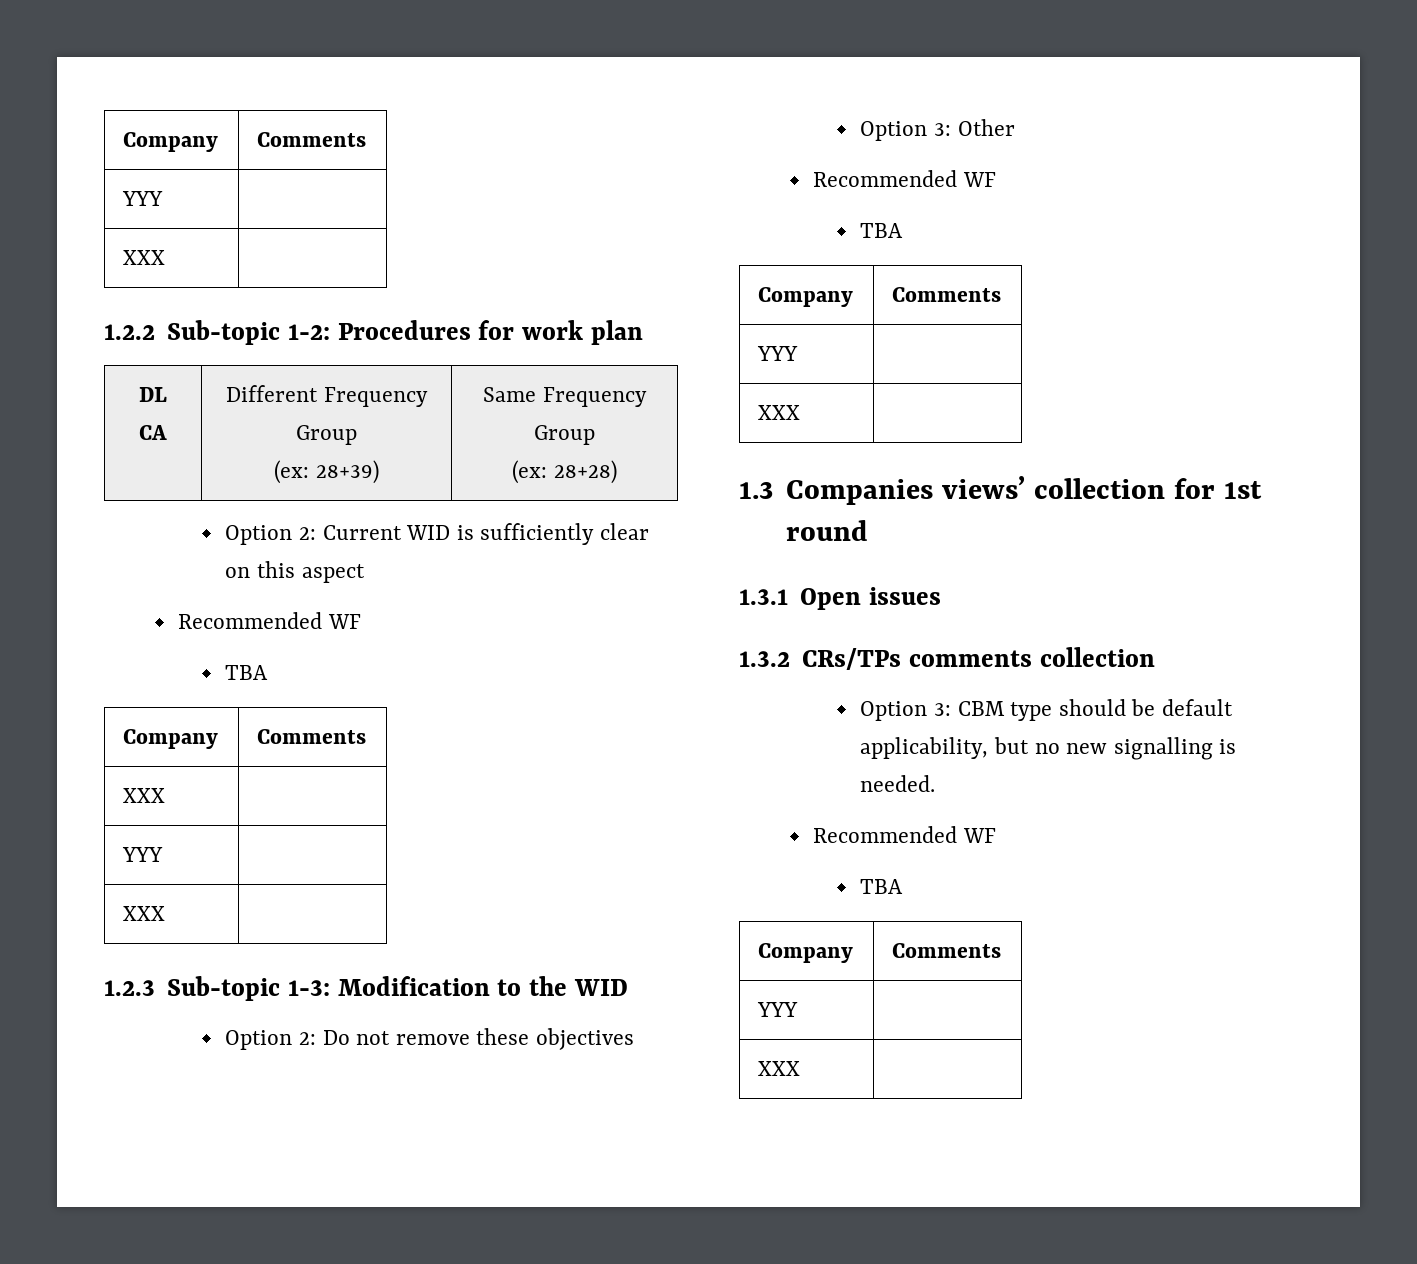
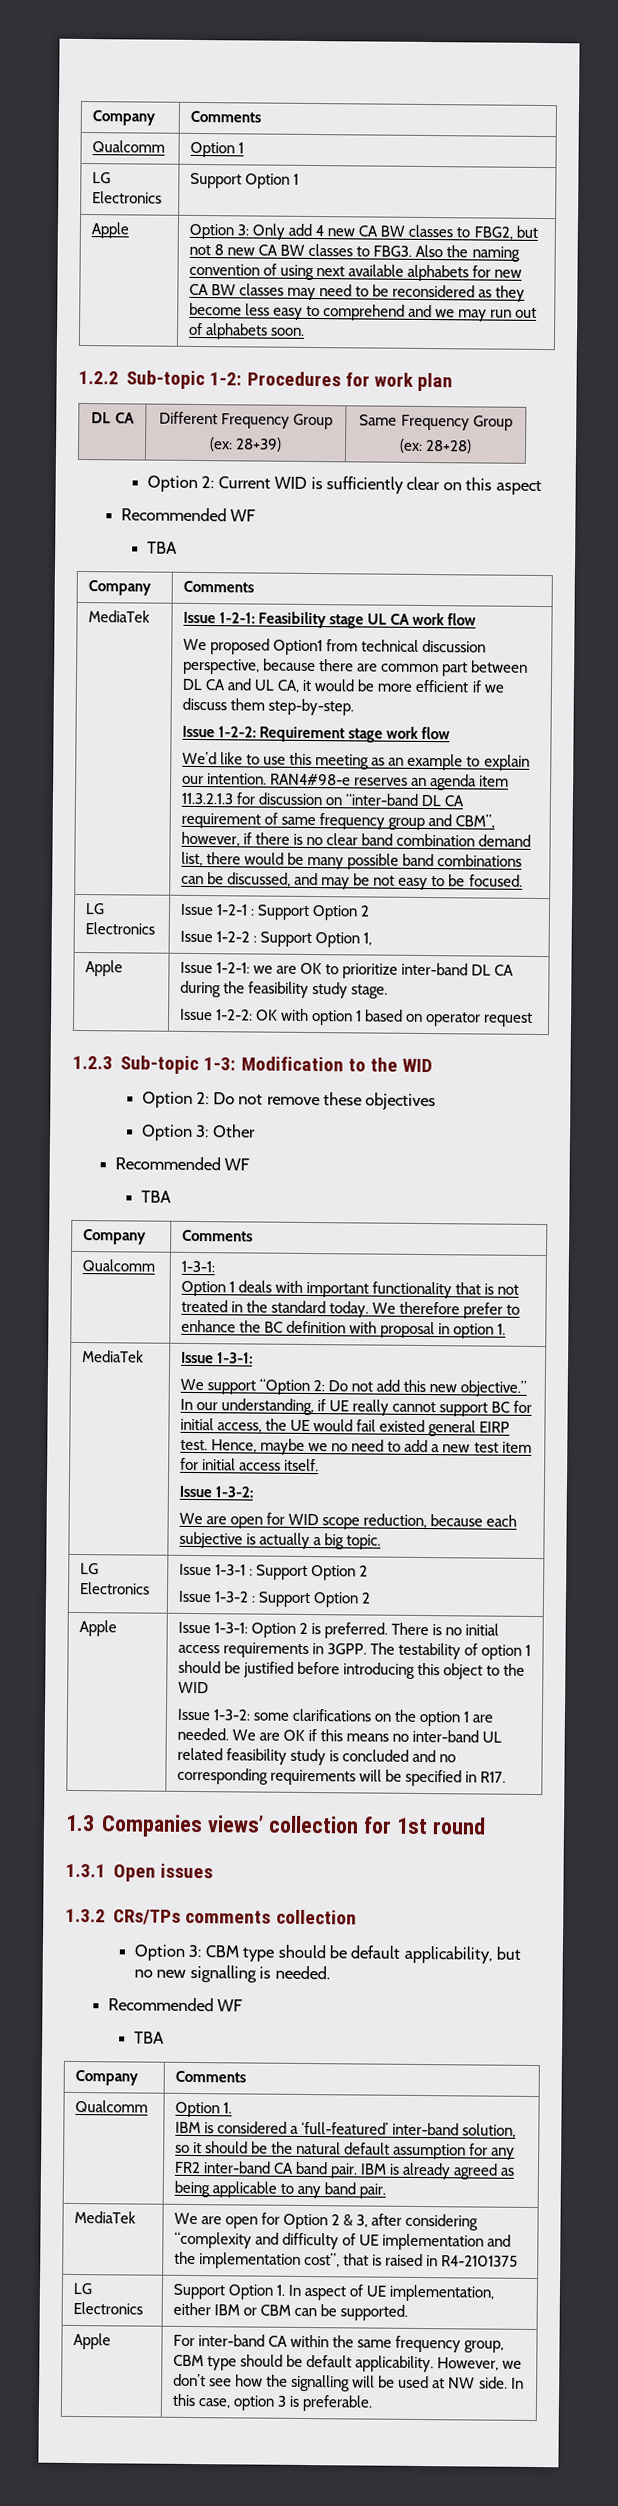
[123,132,219,152] [257,132,367,147] [122,191,164,206] [123,250,166,265] Company | Comments // YYY | // XXX | -> [92,110,157,126] [190,110,262,123] [92,140,166,153] [190,141,245,158] [92,172,112,184] [92,191,163,204] [190,172,300,189] [91,222,130,239] [189,223,538,240] [189,243,520,262] [189,263,523,282] [189,283,526,302] [189,302,538,322] [189,322,306,340] Company | Comments // Qualcomm | Option 1 // LG Electronics | Support Option 1 // Apple | Option 3: Only add 4 new CA BW classes to FBG2, but not 8 new CA BW classes to FBG3. Also the naming convention of using next available alphabets for new CA BW classes may need to be reconsidered as they become less easy to comprehend and we may run out of alphabets soon.
[123,788,166,803] [122,847,164,862] [123,906,166,921] XXX | // YYY | // XXX | -> [88,610,151,623] [183,611,477,629] [183,638,487,656] [183,658,529,677] [182,678,504,693] [182,697,355,716] [182,725,451,743] [182,751,530,771] [182,773,510,791] [181,792,465,807] [181,812,496,831] [181,831,532,847] [181,851,523,870] [181,872,523,891] [85,903,106,915] [85,922,156,935] [180,903,371,921] [180,930,373,948] [85,960,124,977] [180,961,515,979] [180,980,389,999] [180,1008,534,1027] MediaTek | Issue 1-2-1: Feasibility stage UL CA work flow // We proposed Option1 from technical discussion perspective, because there are common part between DL CA and UL CA, it would be more efficient if we discuss them step-by-step. // Issue 1-2-2: Requirement stage work flow // We’d like to use this meeting as an example to explain our intention. RAN4#98-e reserves an agenda item 11.3.2.1.3 for discussion on “inter-band DL CA requirement of same frequency group and CBM”, however, if there is no clear band combination demand list, there would be many possible band combinations can be discussed, and may be not easy to be focused. // LG Electronics | Issue 1-2-1 : Support Option 2 // Issue 1-2-2 : Support Option 1, // Apple | Issue 1-2-1: we are OK to prioritize inter-band DL CA during the feasibility study stage. // Issue 1-2-2: OK with option 1 based on operator request
[757,346,799,361] [758,405,801,420] YYY | // XXX | -> [82,1259,156,1272] [181,1260,216,1273] [181,1280,520,1299] [181,1299,521,1319] [181,1319,507,1339] [82,1350,145,1363] [181,1351,254,1364] [180,1378,528,1397] [180,1398,533,1417] [180,1417,511,1437] [180,1438,532,1455] [180,1457,320,1472] [179,1485,254,1498] [179,1512,518,1530] [179,1531,382,1550] [80,1563,100,1575] [80,1582,151,1595] [179,1563,369,1581] [178,1590,372,1608] [79,1620,118,1637] [178,1621,500,1639] [178,1642,532,1660] [178,1660,526,1680] [178,1681,210,1694] [177,1708,494,1727] [177,1727,503,1743] [177,1747,457,1766] [177,1767,507,1787] Qualcomm | 1-3-1: // Option 1 deals with important functionality that is not treated in the standard today. We therefore prefer to enhance the BC definition with proposal in option 1. // MediaTek | Issue 1-3-1: // We support “Option 2: Do not add this new objective.” In our understanding, if UE really cannot support BC for initial access, the UE would fail existed general EIRP test. Hence, maybe we no need to add a new test item for initial access itself. // Issue 1-3-2: // We are open for WID scope reduction, because each subjective is actually a big topic. // LG Electronics | Issue 1-3-1 : Support Option 2 // Issue 1-3-2 : Support Option 2 // Apple | Issue 1-3-1: Option 2 is preferred. There is no initial access requirements in 3GPP. The testability of option 1 should be justified before introducing this object to the WID // Issue 1-3-2: some clarifications on the option 1 are needed. We are OK if this means no inter-band UL related feasibility study is concluded and no corresponding requirements will be specified in R17.
[757,1002,799,1017] [758,1061,801,1076] YYY | // XXX | -> [75,2099,149,2113] [175,2101,233,2118] [175,2121,517,2138] [175,2141,516,2160] [174,2161,516,2180] [174,2180,387,2199] [74,2210,137,2224] [174,2212,479,2231] [174,2231,512,2251] [174,2251,519,2269] [73,2282,94,2295] [73,2301,144,2315] [173,2283,495,2302] [173,2302,409,2321] [73,2332,112,2350] [173,2334,505,2353] [173,2354,523,2373] [173,2373,524,2392] [172,2393,374,2412] Qualcomm | Option 1. // IBM is considered a ‘full-featured’ inter-band solution, so it should be the natural default assumption for any FR2 inter-band CA band pair. IBM is already agreed as being applicable to any band pair. // MediaTek | We are open for Option 2 & 3, after considering “complexity and difficulty of UE implementation and the implementation cost”, that is raised in R4-2101375 // LG Electronics | Support Option 1. In aspect of UE implementation, either IBM or CBM can be supported. // Apple | For inter-band CA within the same frequency group, CBM type should be default applicability. However, we don’t see how the signalling will be used at NW side. In this case, option 3 is preferable.

